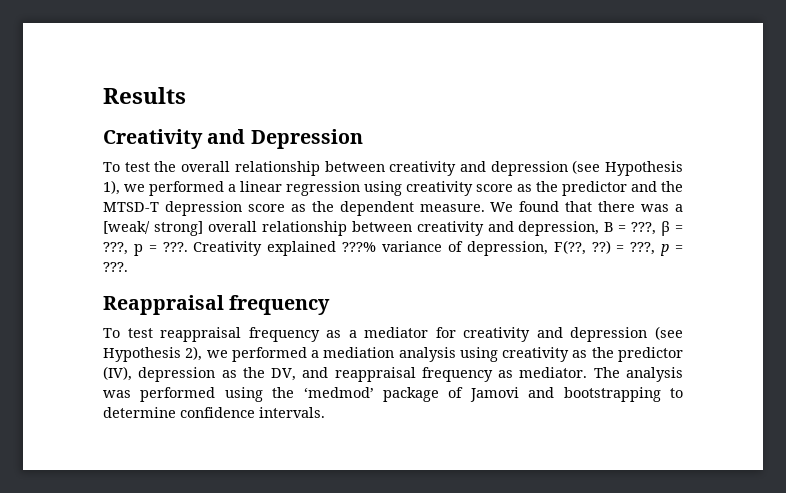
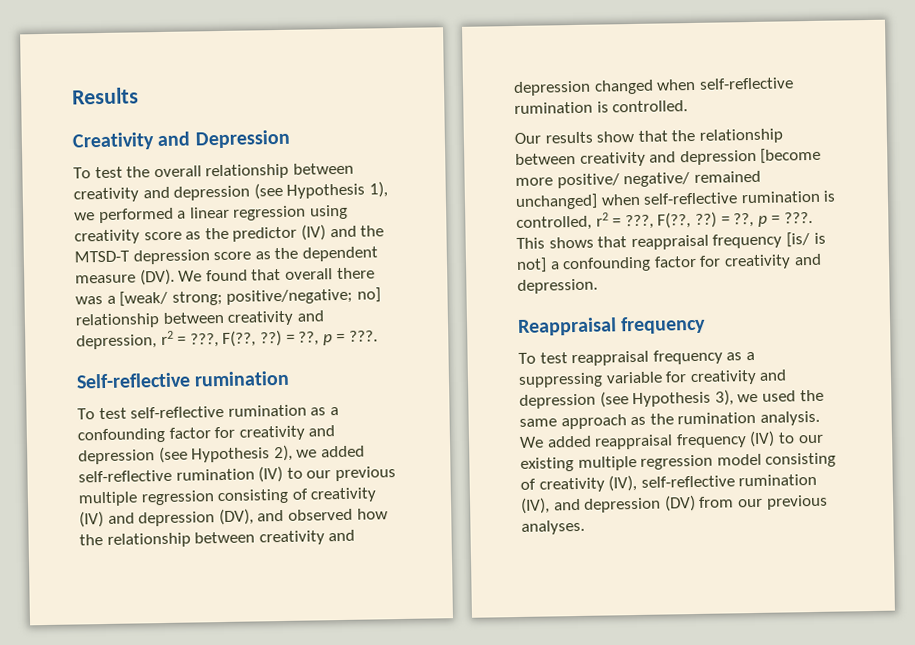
(627, 188) none -> [300,224,326,241] (IV)
[419,204,485,212] measure. -> [75,268,175,286] measure (DV).
(593, 206) none -> [284,268,333,280] overall
[153,221,257,236] strong] overall -> [171,287,381,306] strong; positive/negative; no]
[604,221,683,236] [103,240,684,256] [103,262,128,272] B = ???, β = ???, p = ???. Creativity explained ???% variance of depression, F(??, ??) = ???, p = ???. -> [160,329,378,348] [76,370,291,389] [77,404,339,420] [77,425,336,444] [78,444,365,465] [78,465,396,483] [78,487,378,507] [79,508,388,528] [79,529,356,548] [513,77,794,97] [514,100,689,115] [514,128,783,145] [515,147,822,167] [515,170,761,189] [515,190,837,210] [516,211,813,231] [516,232,826,251] [516,253,822,273] [517,278,598,294] r2 = ???, F(??, ??) = ??, p = ???. // Self-reflective rumination // To test self-reflective rumination as a confounding factor for creativity and depression (see Hypothesis 2), we added self-reflective rumination (IV) to our previous multiple regression consisting of creativity (IV) and depression (DV), and observed how the relationship between creativity and depression changed when self-reflective rumination is controlled. // Our results show that the relationship between creativity and depression [become more positive/ negative/ remained unchanged] when self-reflective rumination is controlled, r2 = ???, F(??, ??) = ??, p = ???. This shows that reappraisal frequency [is/ is not] a confounding factor for creativity and depression.
[364,326,683,342] [103,346,683,362] [103,366,683,382] [103,387,683,402] [103,407,325,418] mediator for creativity and depression (see Hypothesis 2), we performed a mediation analysis using creativity as the predictor (IV), depression as the DV, and reappraisal frequency as mediator. The analysis was performed using the ‘medmod’ package of Jamovi and bootstrapping to determine confidence intervals. -> [518,369,788,388] [519,389,824,409] [519,410,820,430] [519,430,824,450] [520,452,837,472] [520,473,818,493] [520,494,828,514] [521,519,585,535] suppressing variable for creativity and depression (see Hypothesis 3), we used the same approach as the rumination analysis. We added reappraisal frequency (IV) to our existing multiple regression model consisting of creativity (IV), self-reflective rumination (IV), and depression (DV) from our previous analyses.

